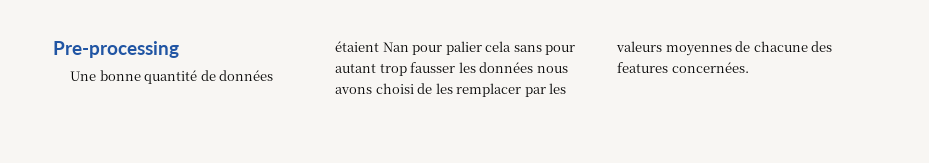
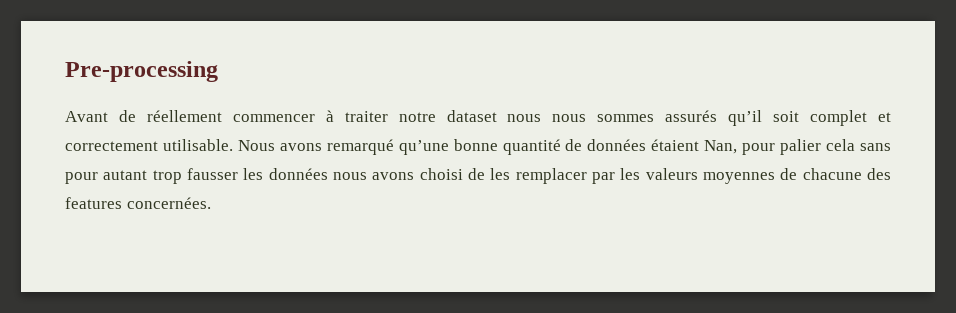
[70,71,97,81] Une -> [65,110,891,126] [65,139,449,155] Avant de réellement commencer à traiter notre dataset nous nous sommes assurés qu’il soit complet et correctement utilisable. Nous avons remarqué qu’une
[382,42,409,52] Nan -> [704,140,738,154] Nan,

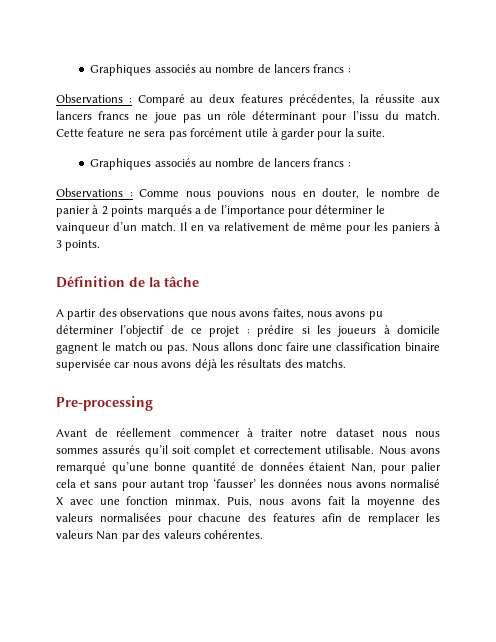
(65, 71) none -> [90,64,351,76] [56,94,440,106] [56,111,441,123] [56,128,386,140] [90,158,351,170] [56,188,441,200] [56,205,385,217] [56,222,440,234] [56,240,101,251] [56,276,199,288] [56,308,383,320] [56,325,441,337] [56,342,440,354] [56,359,346,371] Graphiques associés au nombre de lancers francs : // Observations : Comparé au deux features précédentes, la réussite aux lancers francs ne joue pas un rôle déterminant pour l’issu du match. Cette feature ne sera pas forcément utile à garder pour la suite. // Graphiques associés au nombre de lancers francs : // Observations : Comme nous pouvions nous en douter, le nombre de panier à 2 points marqués a de l’importance pour déterminer le vainqueur d’un match. Il en va relativement de même pour les paniers à 3 points. // Définition de la tâche // A partir des observations que nous avons faites, nous avons pu déterminer l’objectif de ce projet : prédire si les joueurs à domicile gagnent le match ou pas. Nous allons donc faire une classification binaire supervisée car nous avons déjà les résultats des matchs. //
(856, 145) none -> [80,480,91,488] et
[187,168,238,180] fausser -> [213,478,257,488] ‘fausser’
[419,168,892,184] [65,197,211,209] choisi de les remplacer par les valeurs moyennes de chacune des features concernées. -> [390,479,441,488] [56,496,440,508] [56,513,440,525] [56,530,263,542] normalisé X avec une fonction minmax. Puis, nous avons fait la moyenne des valeurs normalisées pour chacune des features afin de remplacer les valeurs Nan par des valeurs cohérentes.

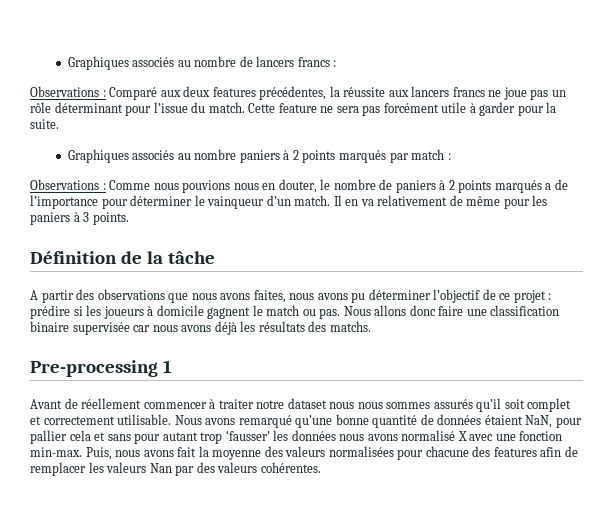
[190,97,204,103] au -> [160,90,181,97] aux
[352,111,379,120] l’issu -> [153,102,188,113] l’issue
[257,158,345,167] de lancers francs -> [239,149,445,163] paniers à 2 points marqués par match
[56,206,90,217] panier -> [395,180,436,193] paniers
(153, 403) none -> [162,360,172,373] 1
[350,462,441,474] Nan, pour palier -> [525,415,582,428] [30,430,67,444] NaN, pour pallier
[175,497,221,505] minmax. -> [30,447,82,457] min-max.

